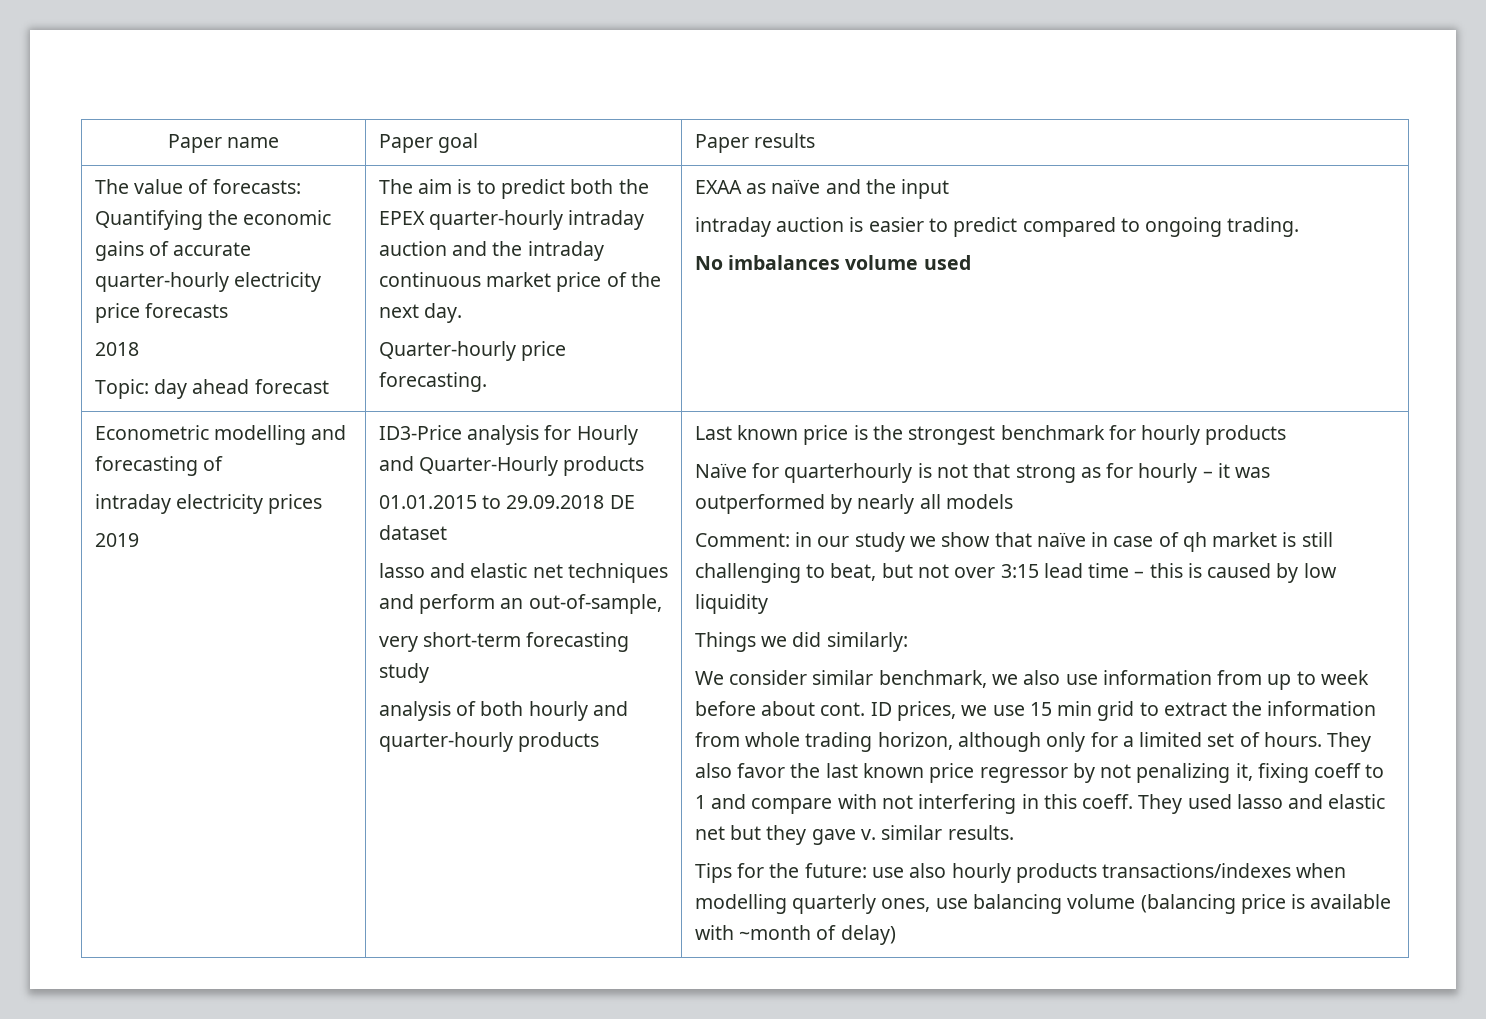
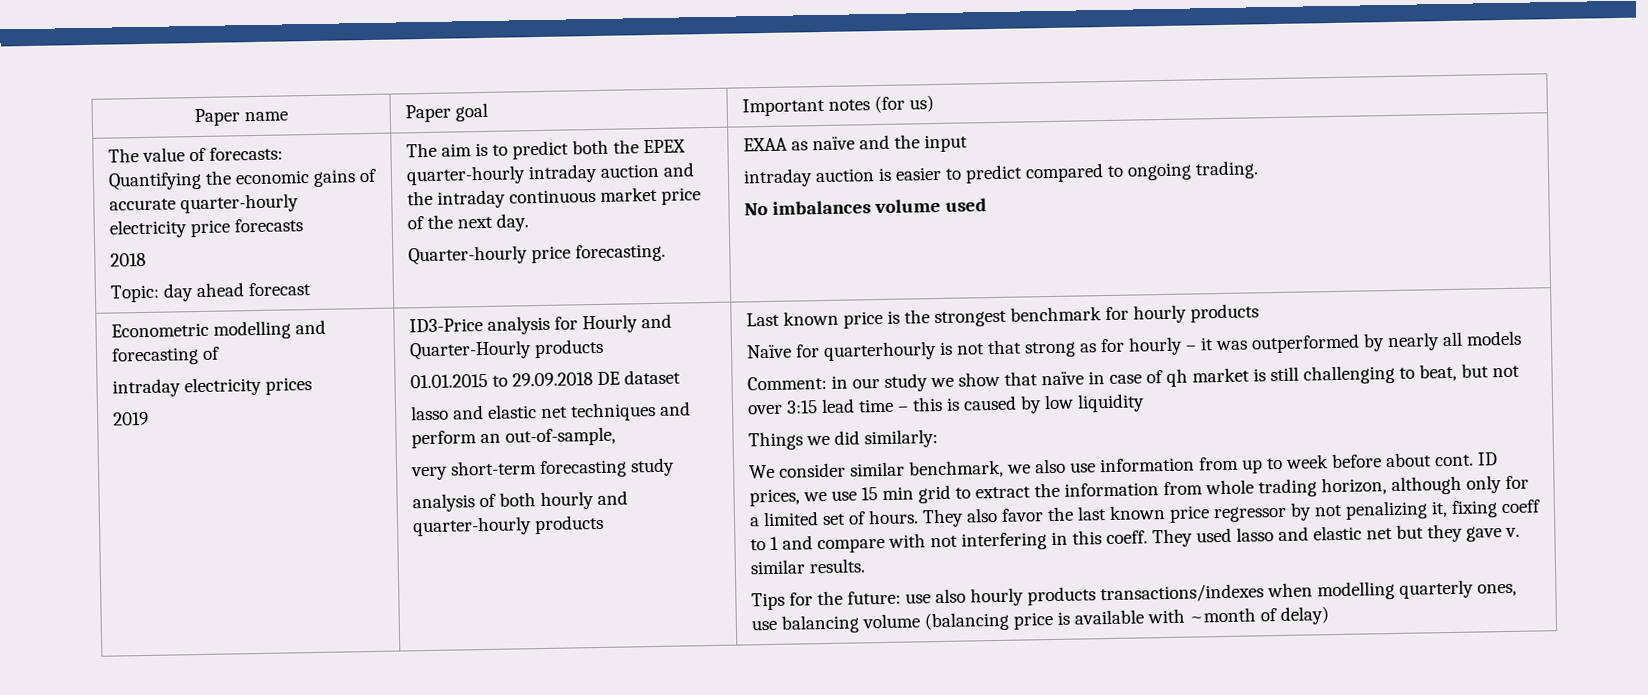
[694,133,816,153] Paper results -> [741,95,934,117] Important notes (for us)

